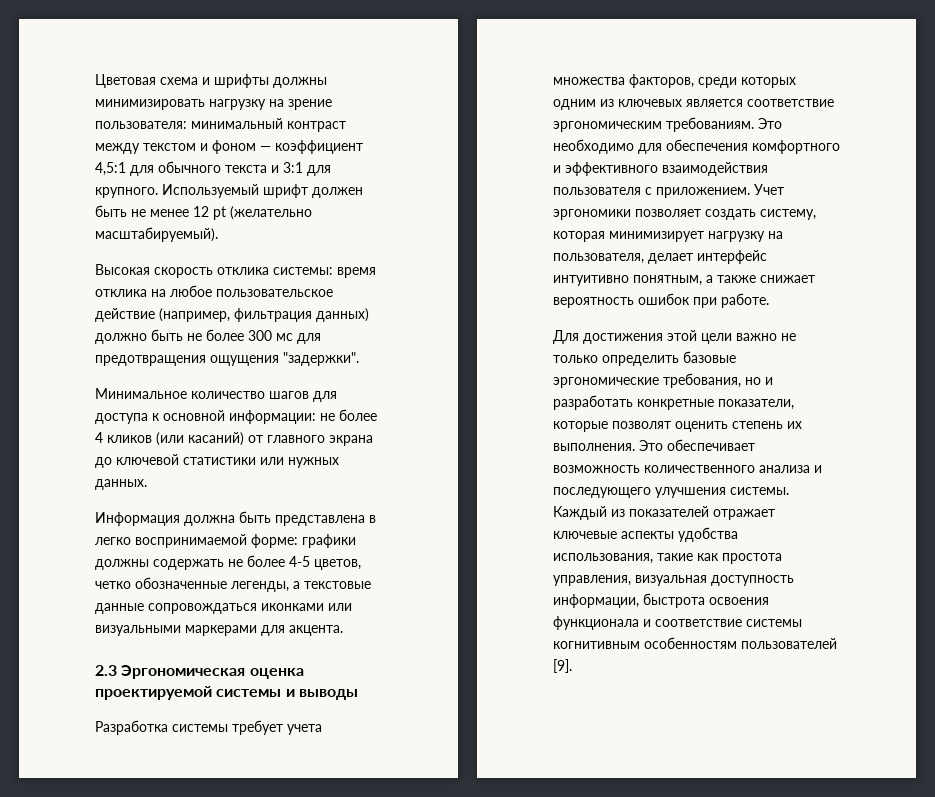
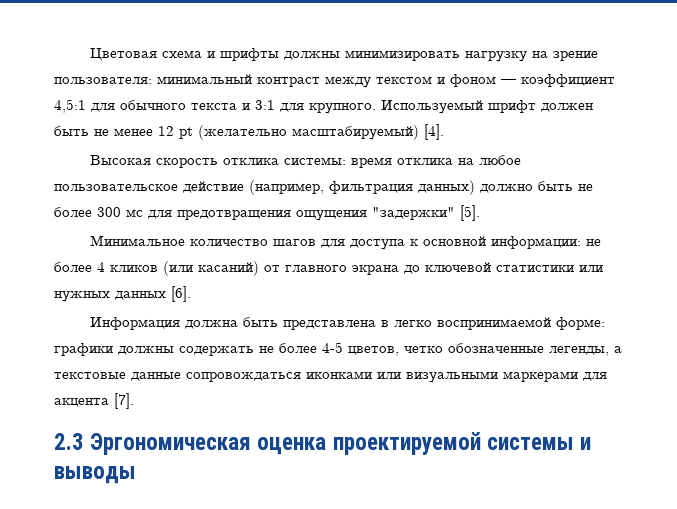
[95,227,218,242] масштабируемый). -> [292,124,444,140] масштабируемый) [4].
[283,352,359,366] "задержки". -> [372,205,480,221] "задержки" [5].
[95,479,147,490] данных. -> [115,286,191,302] данных [6].
[289,625,343,636] акцента. -> [54,393,134,409] акцента [7].
[95,720,322,735] [553,74,796,88] [553,99,834,110] [553,117,782,132] [553,139,840,154] [553,162,768,176] [553,184,784,198] [553,209,816,220] [553,231,783,242] [553,250,767,264] [553,275,815,286] [553,293,769,308] [553,330,796,344] [553,351,736,366] [553,373,773,388] [553,395,794,410] [553,421,802,432] [553,439,755,451] [553,465,822,473] [553,487,789,498] [553,506,775,520] [553,527,738,542] [553,553,782,564] [553,575,794,586] [553,593,769,608] [553,616,802,630] [553,637,837,649] [553,659,572,673] // Разработка системы требует учета множества факторов, среди которых одним из ключевых является соответствие эргономическим требованиям. Это необходимо для обеспечения комфортного и эффективного взаимодействия пользователя с приложением. Учет эргономики позволяет создать систему, которая минимизирует нагрузку на пользователя, делает интерфейс интуитивно понятным, а также снижает вероятность ошибок при работе. // Для достижения этой цели важно не только определить базовые эргономические требования, но и разработать конкретные показатели, которые позволят оценить степень их выполнения. Это обеспечивает возможность количественного анализа и последующего улучшения системы. Каждый из показателей отражает ключевые аспекты удобства использования, такие как простота управления, визуальная доступность информации, быстрота освоения функционала и соответствие системы когнитивным особенностям пользователей [9]. -> (136, 475) none

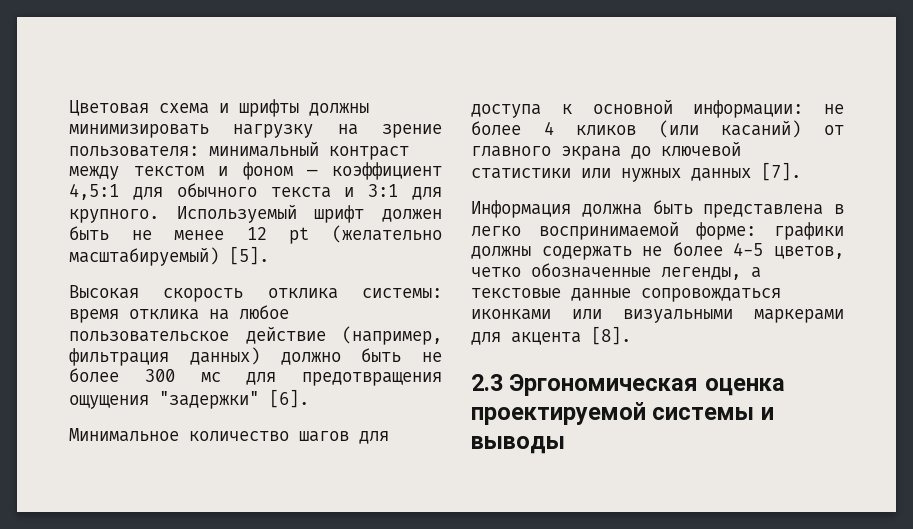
[424,124,444,140] [4]. -> [229,246,269,265] [5].
[460,205,480,221] [5]. -> [269,389,309,408] [6].
[171,286,191,302] [6]. -> [761,162,801,181] [7].
[114,393,134,409] [7]. -> [591,326,631,345] [8].

